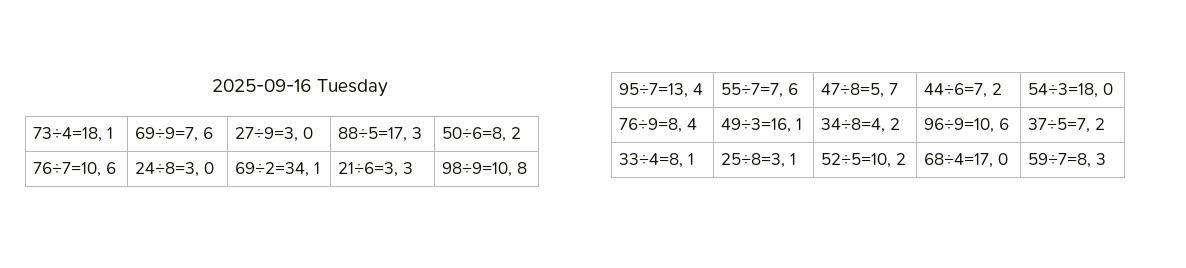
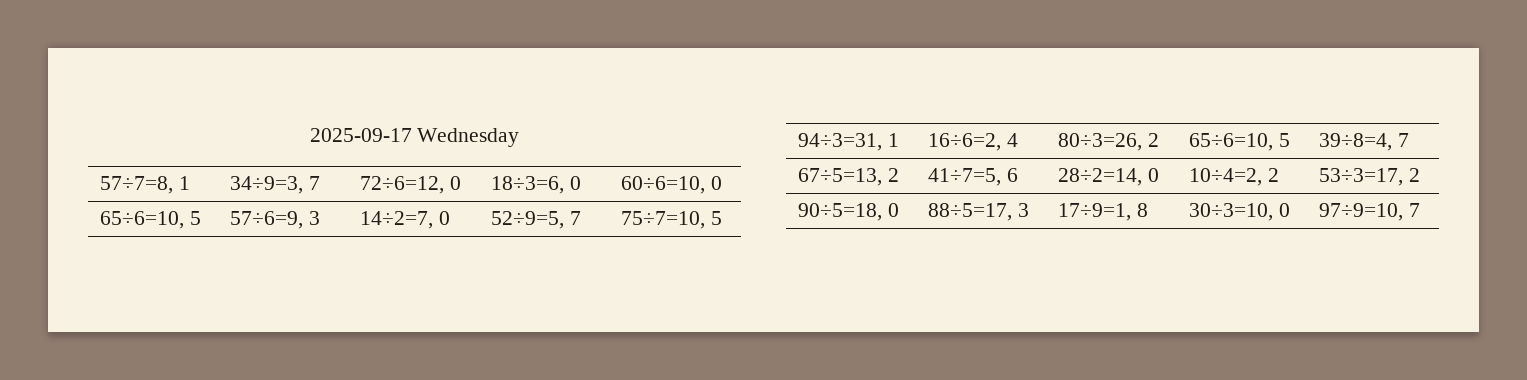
[212,79,388,97] [33,127,113,142] [135,127,213,142] [235,127,313,142] [338,127,422,142] [442,127,521,142] [33,162,116,177] [135,162,214,177] [235,162,320,177] [338,162,413,177] [442,162,527,177] [619,83,703,98] [721,83,798,98] [821,83,898,98] [924,83,1002,98] [1028,83,1113,98] [619,118,697,133] [721,118,802,133] [821,118,900,133] [924,118,1009,133] [1028,118,1105,133] [619,153,694,168] [721,153,796,168] [821,153,906,168] [924,153,1008,168] [1028,153,1106,168] 2025-09-16 Tuesday // 73÷4=18, 1 | 69÷9=7, 6 | 27÷9=3, 0 | 88÷5=17, 3 | 50÷6=8, 2 // 76÷7=10, 6 | 24÷8=3, 0 | 69÷2=34, 1 | 21÷6=3, 3 | 98÷9=10, 8 // 95÷7=13, 4 | 55÷7=7, 6 | 47÷8=5, 7 | 44÷6=7, 2 | 54÷3=18, 0 // 76÷9=8, 4 | 49÷3=16, 1 | 34÷8=4, 2 | 96÷9=10, 6 | 37÷5=7, 2 // 33÷4=8, 1 | 25÷8=3, 1 | 52÷5=10, 2 | 68÷4=17, 0 | 59÷7=8, 3 -> [309,128,520,147] [100,176,190,194] [230,176,320,194] [360,176,461,194] [491,176,581,194] [621,176,722,194] [100,211,201,229] [230,211,320,229] [360,211,450,229] [491,211,581,229] [621,211,722,229] [798,133,899,151] [928,133,1018,151] [1058,133,1159,151] [1189,133,1290,151] [1319,133,1409,151] [798,168,899,186] [928,168,1018,186] [1058,168,1159,186] [1189,168,1279,186] [1319,168,1420,186] [798,203,899,221] [928,203,1029,221] [1058,203,1148,221] [1189,203,1290,221] [1319,203,1420,221] 2025-09-17 Wednesday // 57÷7=8, 1 | 34÷9=3, 7 | 72÷6=12, 0 | 18÷3=6, 0 | 60÷6=10, 0 // 65÷6=10, 5 | 57÷6=9, 3 | 14÷2=7, 0 | 52÷9=5, 7 | 75÷7=10, 5 // 94÷3=31, 1 | 16÷6=2, 4 | 80÷3=26, 2 | 65÷6=10, 5 | 39÷8=4, 7 // 67÷5=13, 2 | 41÷7=5, 6 | 28÷2=14, 0 | 10÷4=2, 2 | 53÷3=17, 2 // 90÷5=18, 0 | 88÷5=17, 3 | 17÷9=1, 8 | 30÷3=10, 0 | 97÷9=10, 7

